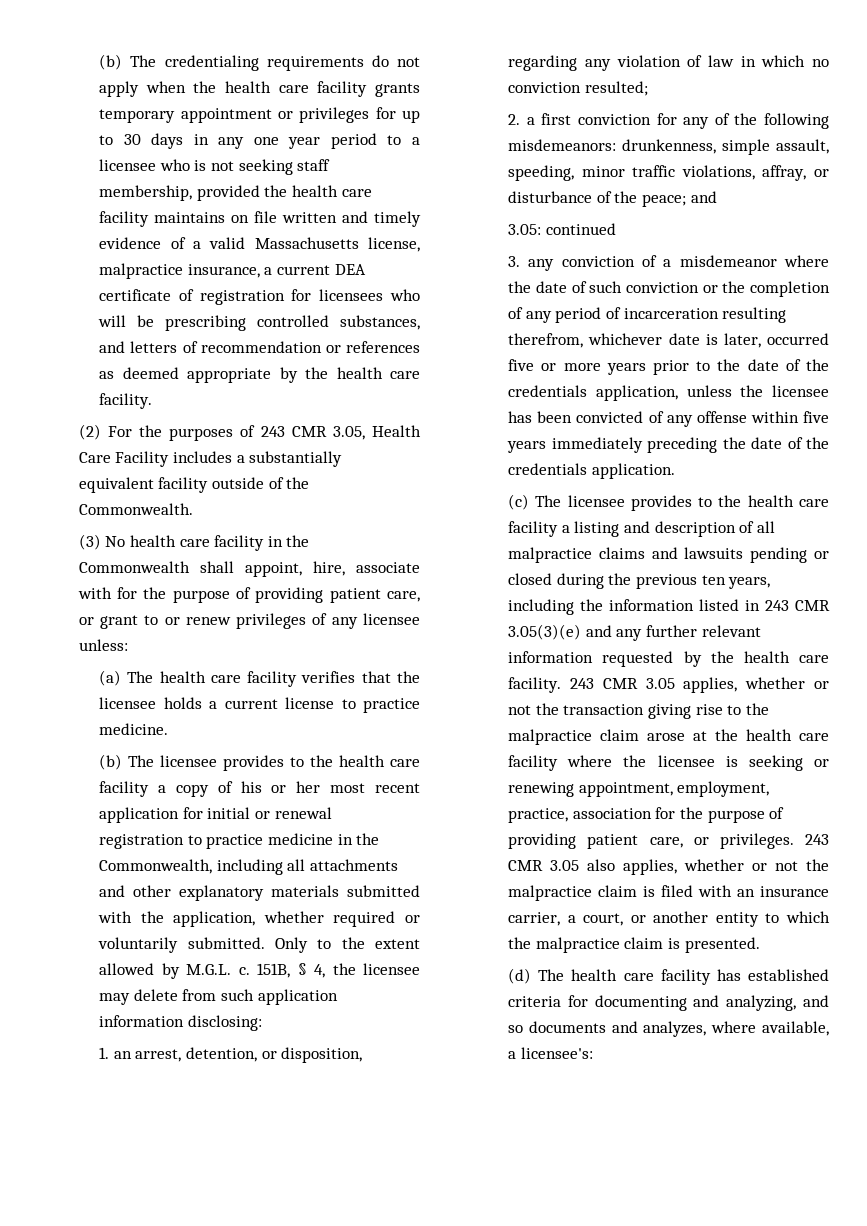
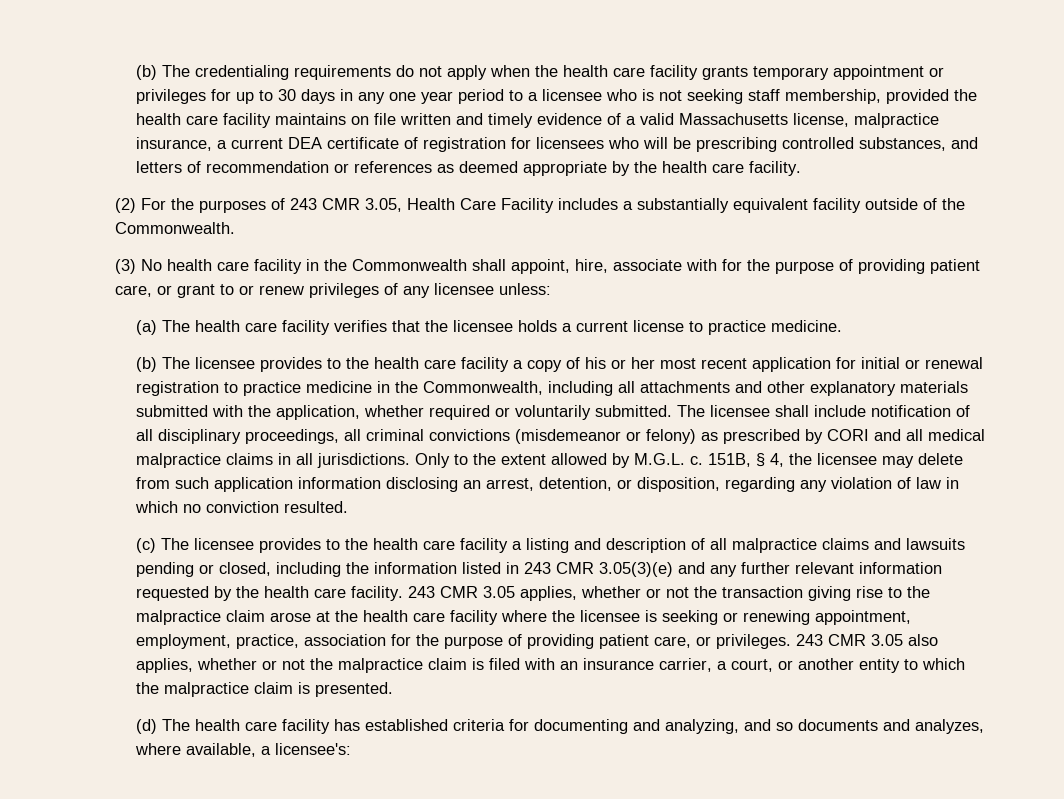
(265, 943) none -> [676,405,970,417] [135,429,985,444] [135,453,410,468] The licensee shall include notification of all disciplinary proceedings, all criminal convictions (misdemeanor or felony) as prescribed by CORI and all medical malpractice claims in all jurisdictions.
[187,1015,262,1031] [99,1047,110,1059] disclosing: // 1. -> [385,477,458,492] disclosing
[584,81,648,96] [508,113,829,129] [508,139,829,155] [508,165,829,181] [508,191,717,207] [508,223,616,235] [508,255,829,271] [508,281,830,297] [508,307,787,323] [508,333,829,348] [508,359,830,375] [508,385,829,401] [508,411,829,427] [507,437,829,453] [508,463,675,479] resulted; // 2. a first conviction for any of the following misdemeanors: drunkenness, simple assault, speeding, minor traffic violations, affray, or disturbance of the peace; and // 3.05: continued // 3. any conviction of a misdemeanor where the date of such conviction or the completion of any period of incarceration resulting therefrom, whichever date is later, occurred five or more years prior to the date of the credentials application, unless the licensee has been convicted of any offense within five years immediately preceding the date of the credentials application. -> [283,501,348,513] resulted.
[508,573,771,589] closed during the previous ten years, -> [218,562,271,576] closed,

